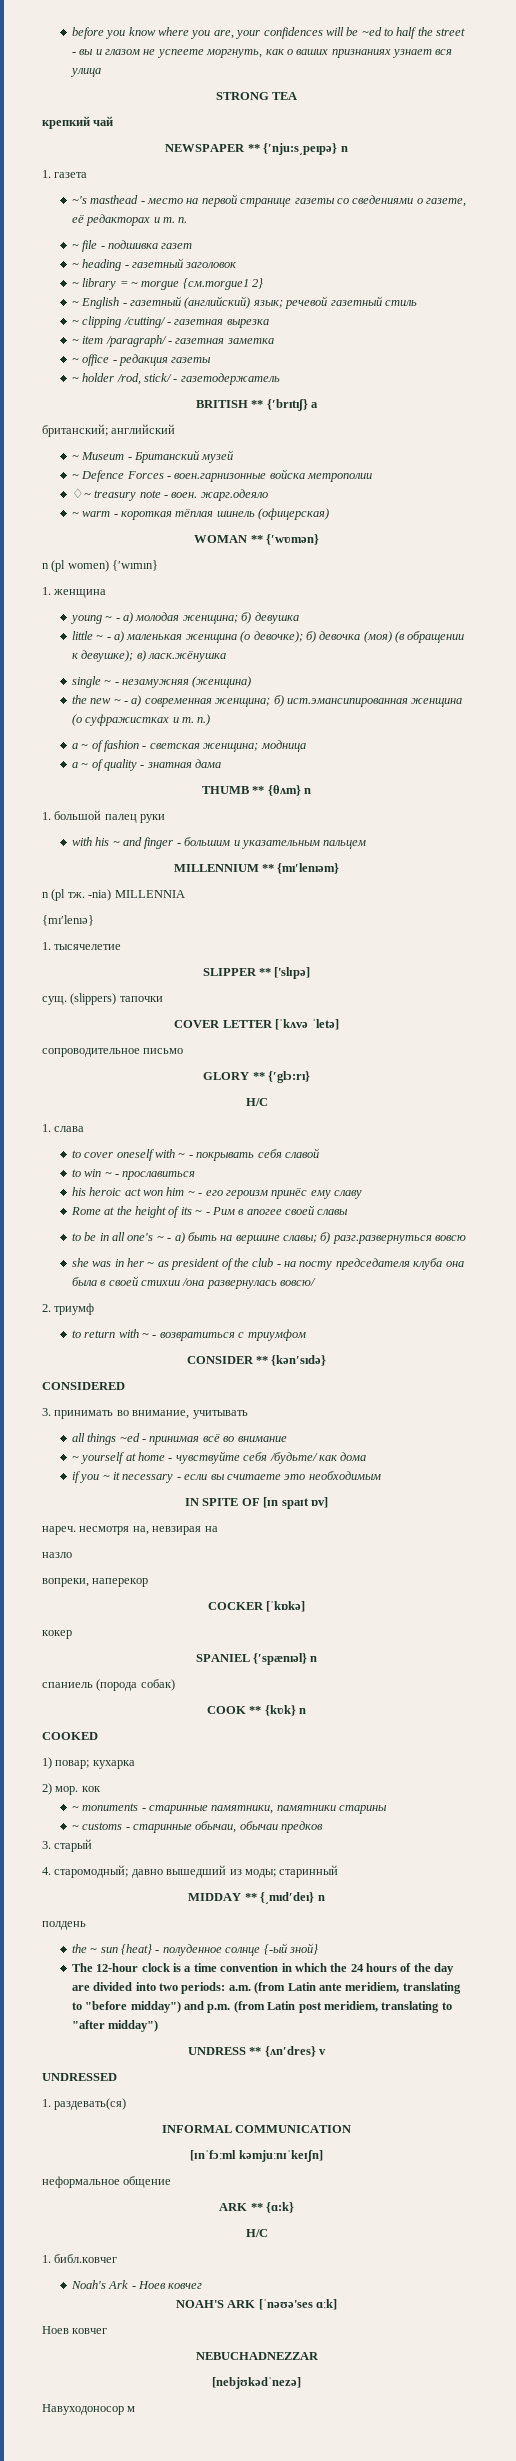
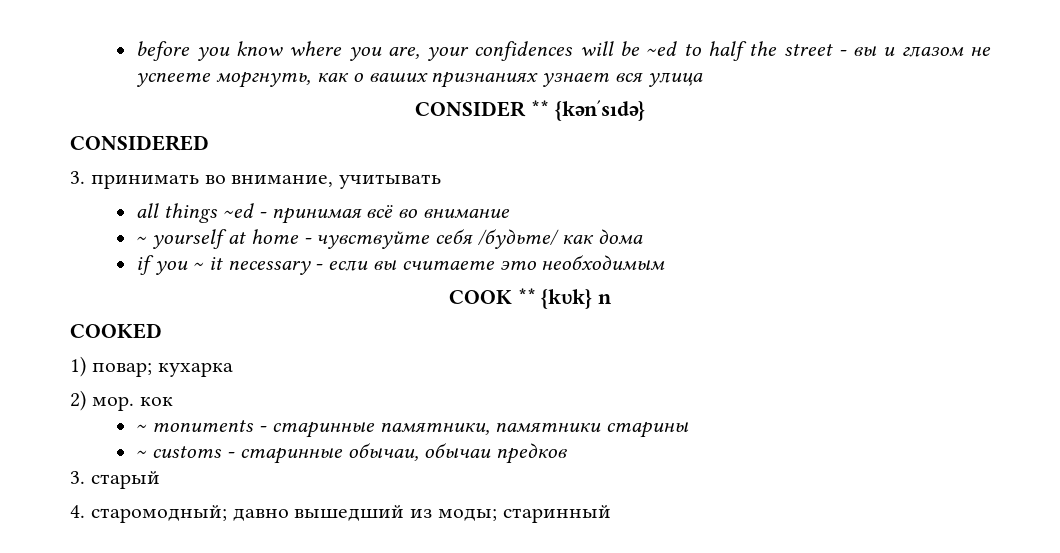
[215,92,298,100] [42,116,114,129] [165,143,348,155] [42,170,88,178] [71,194,467,207] [71,214,188,226] [71,240,193,252] [71,258,237,271] [71,278,264,290] [71,296,417,309] [71,316,269,328] [71,335,274,347] [71,354,212,366] [71,373,280,385] [195,399,319,411] [42,424,176,437] [71,450,235,463] [71,469,373,482] [71,488,268,501] [71,508,330,520] [194,534,319,545] [42,560,159,572] [42,587,107,598] [69,612,299,624] [71,631,465,643] [71,650,227,662] [71,676,252,688] [71,695,463,707] [71,714,211,726] [71,740,306,752] [71,759,222,771] [201,785,312,796] [42,810,166,823] [71,837,367,849] [173,863,340,874] [42,889,185,901] [42,915,94,926] [42,942,122,950] [202,967,311,979] [42,993,163,1005] [174,1018,339,1030] [42,1048,184,1057] [203,1071,310,1083] [245,1098,268,1106] [42,1124,85,1132] [71,1148,320,1161] [71,1169,196,1180] [71,1187,363,1199] [70,1205,349,1218] [71,1232,467,1244] [71,1258,464,1270] [71,1276,317,1289] [42,1303,95,1315] [71,1329,306,1341] // STRONG TEA // крепкий чай // NEWSPAPER ** {ʹnju:s͵peıpə} n // 1. газета // ~'s masthead - место на первой странице газеты со сведениями о газете, её редакторах и т. п. // ~ file - подшивка газет // ~ heading - газетный заголовок // ~ library = ~ morgue {см.morgue1 2} // ~ English - газетный (английский) язык; речевой газетный стиль // ~ clipping /cutting/ - газетная вырезка // ~ item /paragraph/ - газетная заметка // ~ office - редакция газеты // ~ holder /rod, stick/ - газетодержатель // BRITISH ** {ʹbrıtıʃ} a // британский; английский // ~ Museum - Британский музей // ~ Defence Forces - воен.гарнизонные войска метрополии // ♢~ treasury note - воен. жарг.одеяло // ~ warm - короткая тёплая шинель (офицерская) // WOMAN ** {ʹwʋmən} // n (pl women) {ʹwımın} // 1. женщина // young ~ - а) молодая женщина; б) девушка // little ~ - а) маленькая женщина (о девочке); б) девочка (моя) (в обращении к девушке); в) ласк.жёнушка // single ~ - незамужняя (женщина) // the new ~ - а) современная женщина; б) ист.эмансипированная женщина (о суфражистках и т. п.) // a ~ of fashion - светская женщина; модница // a ~ of quality - знатная дама // THUMB ** {θʌm} n // 1. большой палец руки // with his ~ and finger - большим и указательным пальцем // MILLENNIUM ** {mıʹlenıəm} // n (pl тж. -nia) MILLENNIA // {mıʹlenıə} // 1. тысячелетие // SLIPPER ** ['slɪpə] // сущ. (slippers) тапочки // COVER LETTER [ˈkʌvə ˈletə] // сопроводительное письмо // GLORY ** {ʹglɔ:rı} // Н/C // 1. слава // to cover oneself with ~ - покрывать себя славой // to win ~ - прославиться // his heroic act won him ~ - его героизм принёс ему славу // Rome at the height of its ~ - Рим в апогее своей славы // to be in all one's ~ - а) быть на вершине славы; б) разг.развернуться вовсю // she was in her ~ as president of the club - на посту председателя клуба она была в своей стихии /она развернулась вовсю/ // 2. триумф // to return with ~ - возвратиться с триумфом -> (703, 79) none
[185,1497,328,1509] [42,1526,218,1535] [42,1552,72,1558] [42,1578,149,1587] [207,1600,306,1612] [42,1630,72,1639] [195,1653,318,1665] [42,1679,175,1691] // IN SPITE OF [ɪn spaɪt ɒv] // нареч. несмотря на, невзирая на // назло // вопреки, наперекор // COCKER [ˈkɒkə] // кокер // SPANIEL {ʹspænıəl} n // спаниель (порода собак) -> (666, 262) none
[188,1892,325,1904] [42,1921,86,1930] [71,1943,318,1956] [71,1963,455,1975] [71,1982,461,1994] [71,2001,452,2013] [71,2020,159,2032] [187,2046,327,2057] [42,2073,117,2081] [42,2098,127,2110] [161,2125,352,2133] [190,2149,323,2162] [42,2176,172,2188] [219,2202,294,2213] [245,2229,268,2237] [42,2254,118,2263] [70,2280,203,2289] [175,2298,338,2310] [42,2326,108,2334] [195,2352,319,2360] [212,2376,301,2389] [42,2404,136,2415] // MIDDAY ** {͵mıdʹdeı} n // полдень // the ~ sun {heat} - полуденное солнце {-ый зной} // The 12-hour clock is a time convention in which the 24 hours of the day are divided into two periods: a.m. (from Latin ante meridiem, translating to "before midday") and p.m. (from Latin post meridiem, translating to "after midday") // UNDRESS ** {ʌnʹdres} v // UNDRESSED // 1. раздевать(ся) // INFORMAL COMMUNICATION // [ɪnˈfɔːml kəmjuːnɪˈkeɪʃn] // неформальное общение // ARK ** {ɑ:k} // Н/C // 1. библ.ковчег // Noah's Ark - Ноев ковчег // NOAH'S ARK [ˈnəʊə'ses ɑːk] // Ноев ковчег // NEBUCHADNEZZAR // [nebjʊkədˈnezə] // Навуходоносор м -> (611, 514) none

